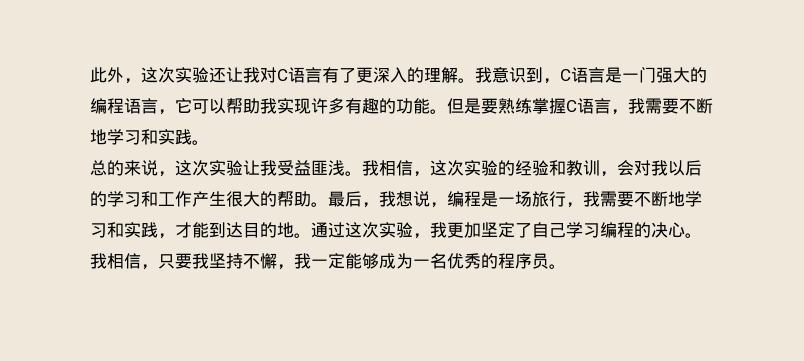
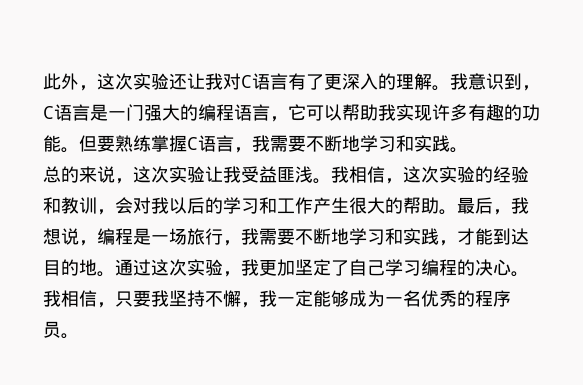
[464,98,481,114] 是 -> (97, 143) none

